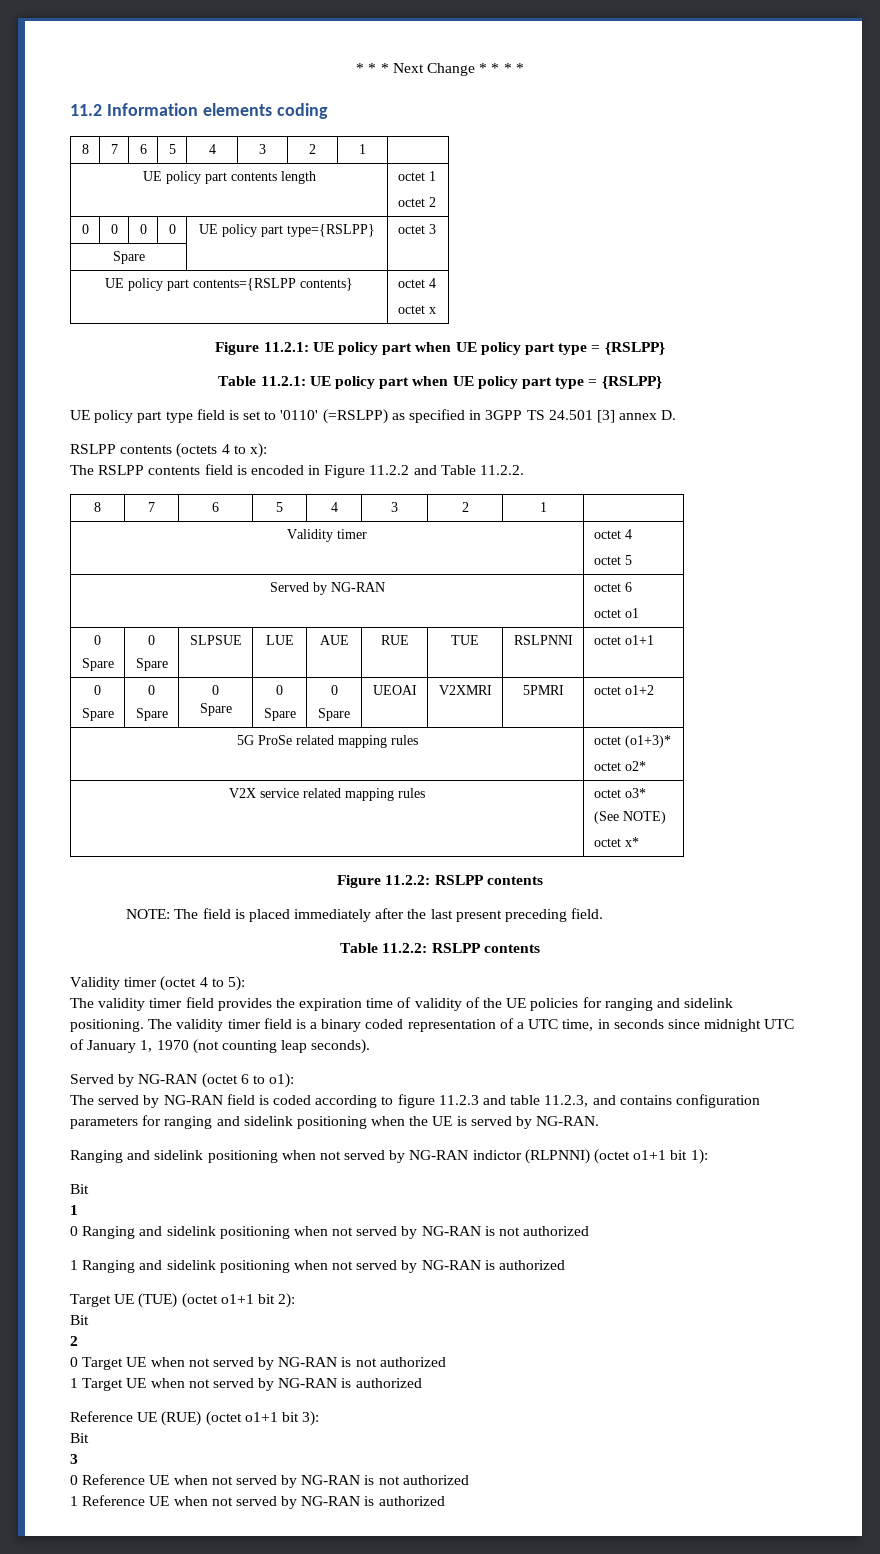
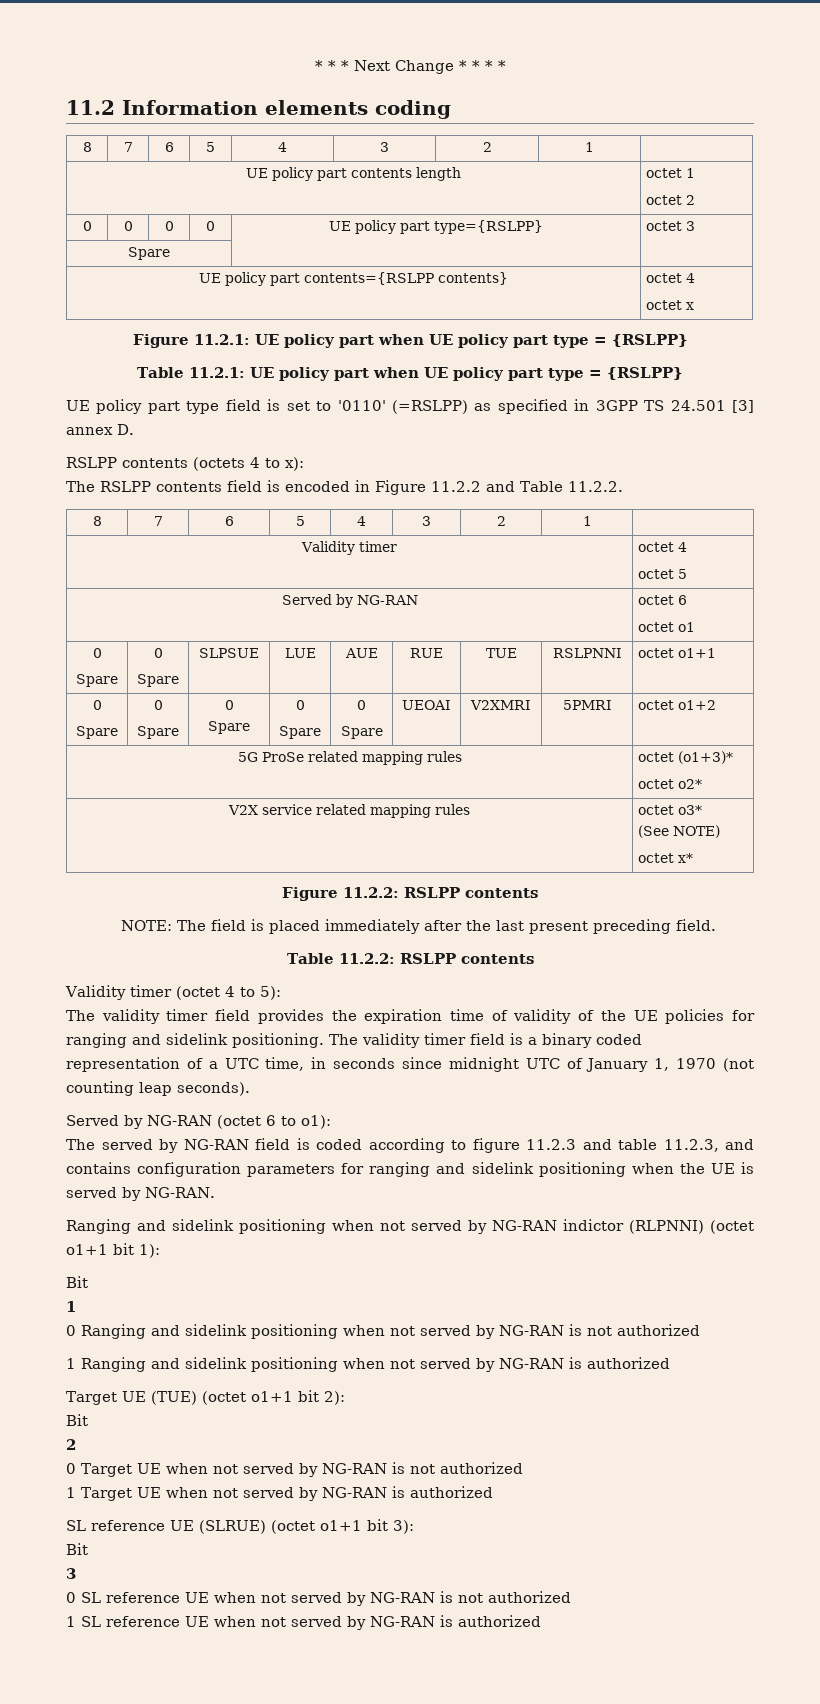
[70,1411,202,1426] Reference UE (RUE) -> [66,1520,266,1534] SL reference UE (SLRUE)
[82,1474,146,1485] Reference -> [81,1592,180,1603] SL reference
[82,1495,146,1506] Reference -> [81,1616,180,1627] SL reference

